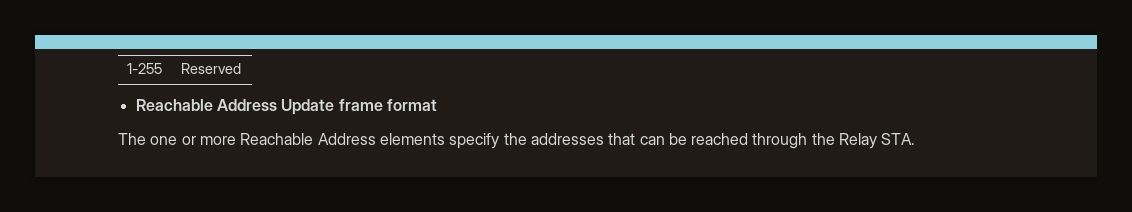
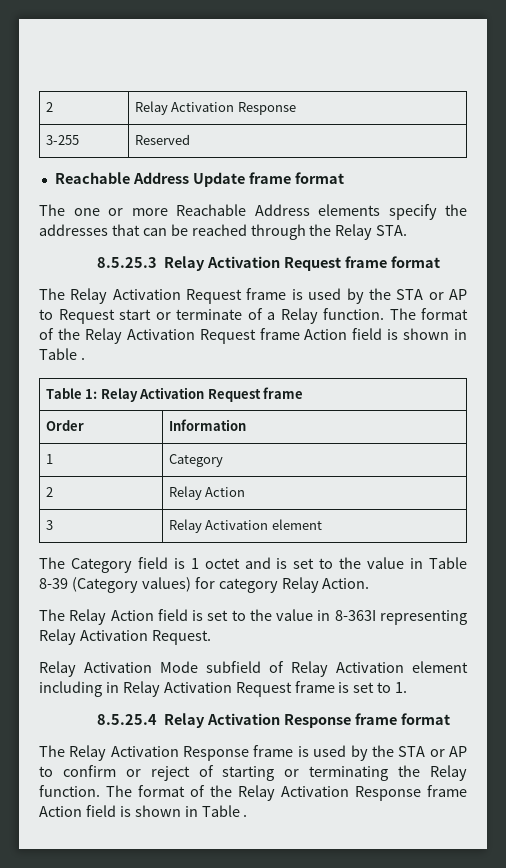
[127,63,163,74] 1-255 -> [45,102,53,112] [134,101,296,115] [45,135,79,145] 2 | Relay Activation Response // 3-255
(916, 139) none -> [96,256,440,271] [39,288,468,304] [39,308,468,324] [39,328,467,344] [39,348,85,360] [45,387,304,402] [45,420,84,431] [168,419,246,431] [45,454,53,464] [168,454,223,467] [45,487,53,497] [168,486,246,500] [45,520,53,530] [168,519,322,533] [39,557,467,573] [39,577,370,593] [39,609,467,625] [39,629,211,645] [39,661,468,677] [39,681,408,697] [96,713,450,728] [39,745,468,761] [39,765,468,781] [39,785,467,801] [39,805,248,817] // 8.5.25.3 Relay Activation Request frame format // The Relay Activation Request frame is used by the STA or AP to Request start or terminate of a Relay function. The format of the Relay Activation Request frame Action field is shown in Table . // Table 1: Relay Activation Request frame // Order | Information // 1 | Category // 2 | Relay Action // 3 | Relay Activation element // The Category field is 1 octet and is set to the value in Table 8-39 (Category values) for category Relay Action. // The Relay Action field is set to the value in 8-363I representing Relay Activation Request. // Relay Activation Mode subfield of Relay Activation element including in Relay Activation Request frame is set to 1. // 8.5.25.4 Relay Activation Response frame format // The Relay Activation Response frame is used by the STA or AP to confirm or reject of starting or terminating the Relay function. The format of the Relay Activation Response frame Action field is shown in Table .

